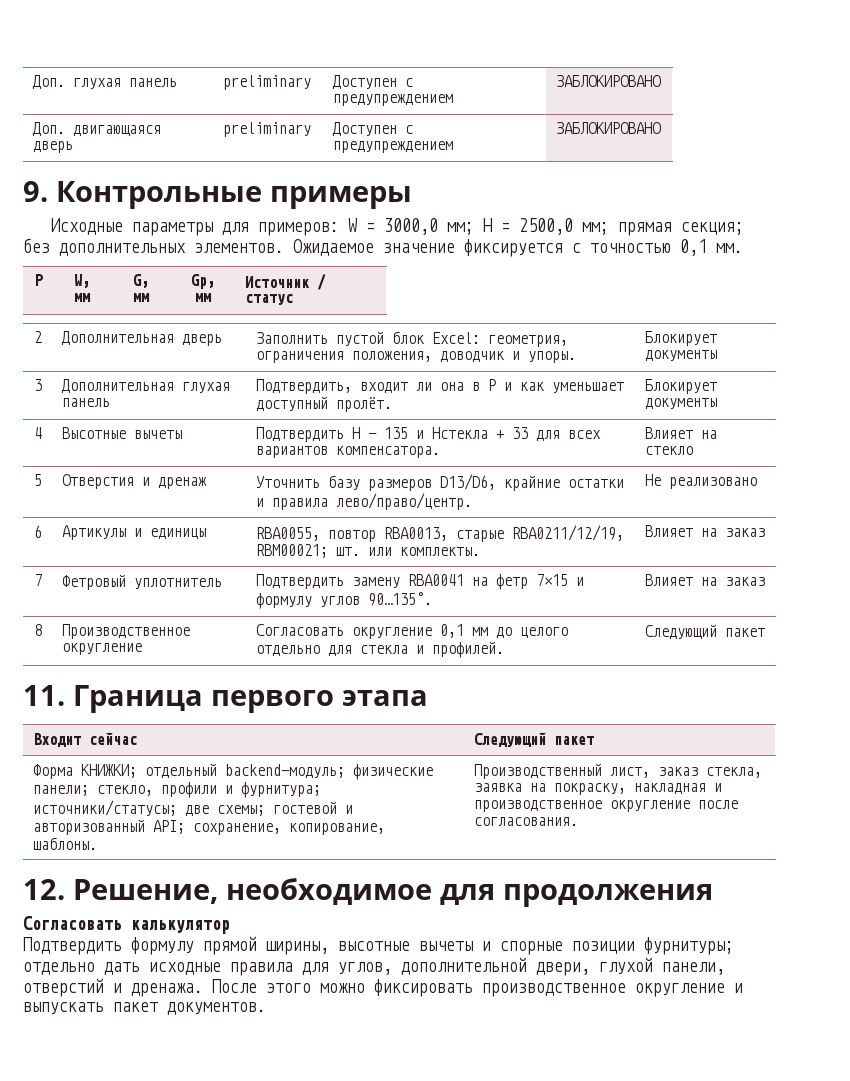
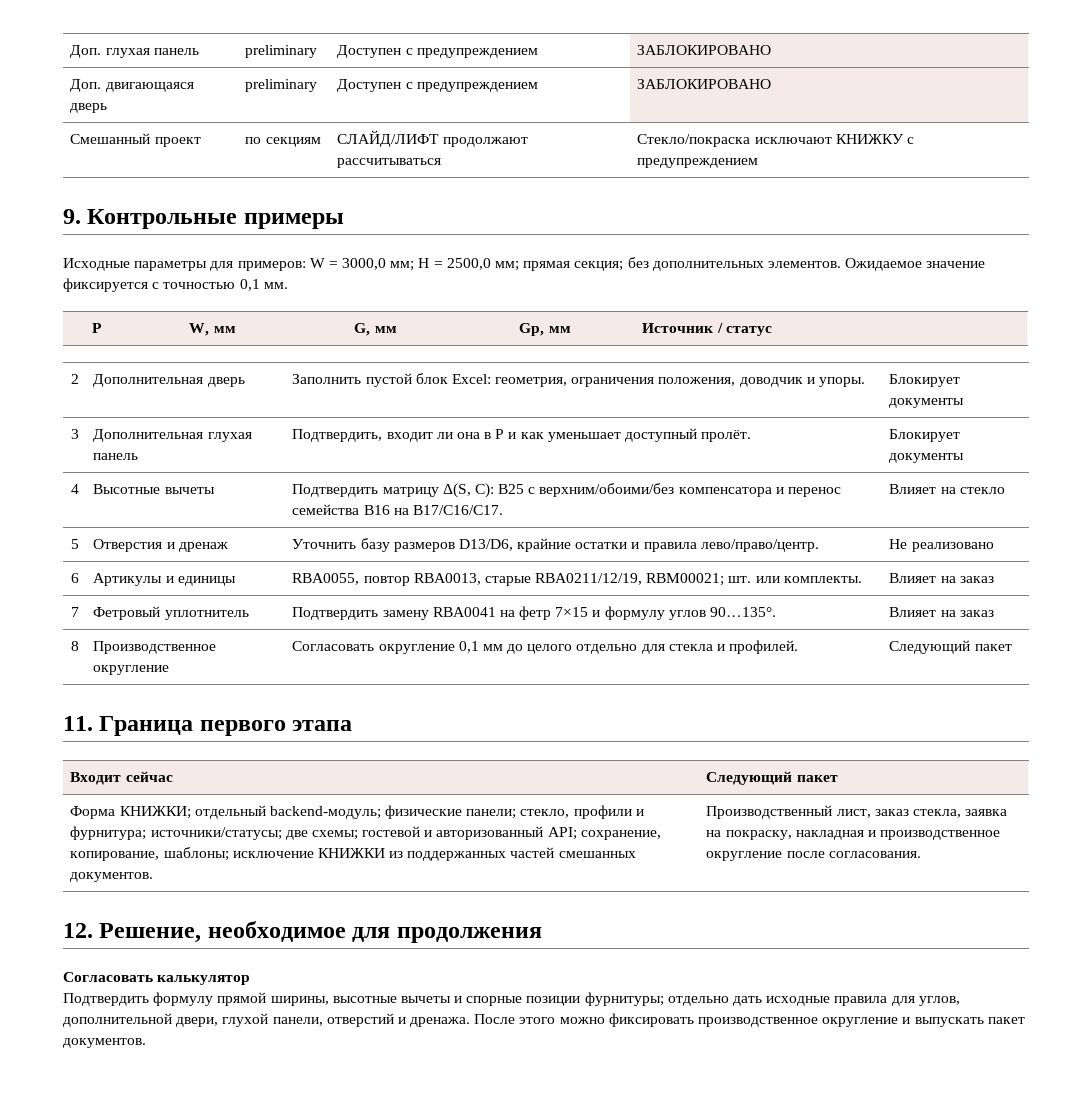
(662, 128) none -> [70,133,201,147] [245,137,321,147] [337,130,528,147] [337,158,442,168] [637,134,914,147] [637,158,759,168] // Смешанный проект | по секциям | СЛАЙД/ЛИФТ продолжают рассчитываться | Стекло/покраска исключают КНИЖКУ с предупреждением
[352,427,602,441] [256,446,441,458] H − 135 и Hстекла + 33 для всех вариантов компенсатора. -> [382,483,842,498] [292,504,503,515] матрицу Δ(S, C): B25 с верхним/обоими/без компенсатора и перенос семейства B16 на B17/C16/C17.
[33,837,98,850] шаблоны. -> [163,847,636,861] [70,872,154,882] шаблоны; исключение КНИЖКИ из поддержанных частей смешанных документов.

